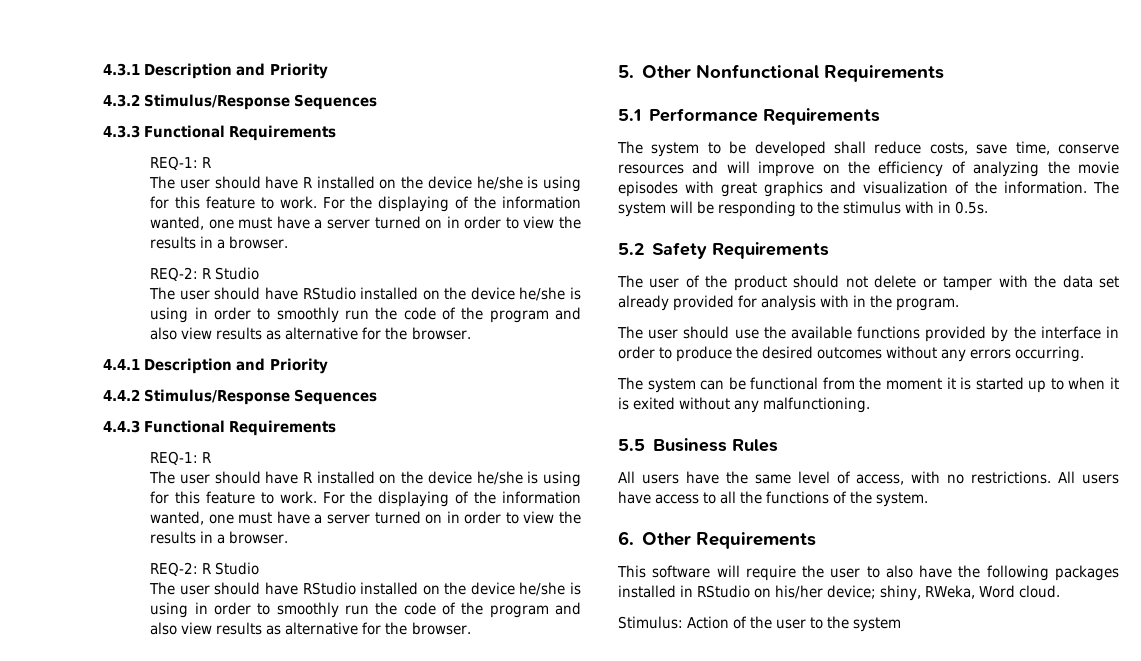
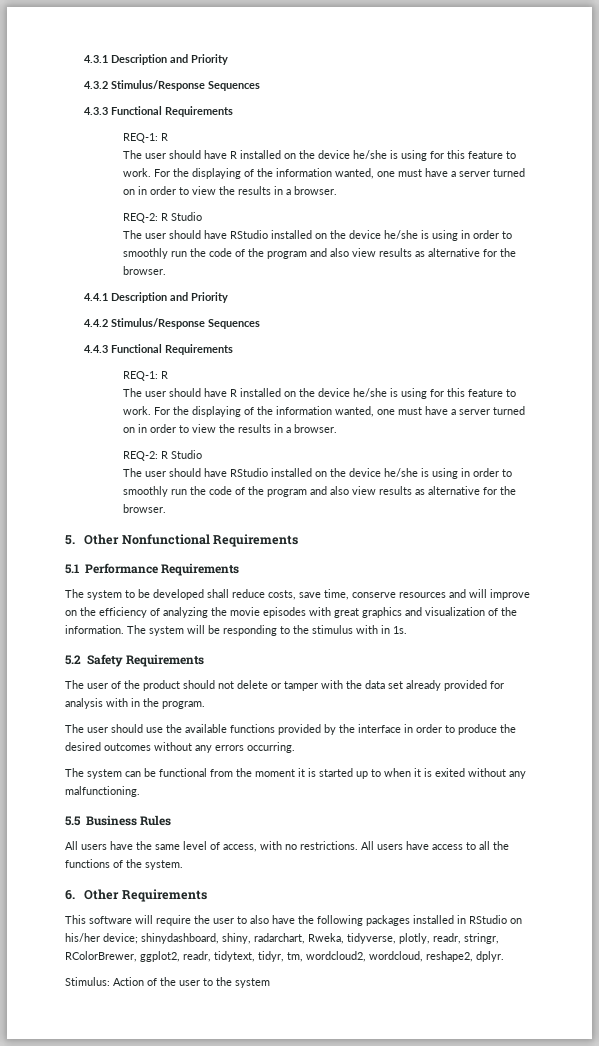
[955,201,989,214] 0.5s. -> [393,626,407,634] 1s.
[880,585,1061,601] shiny, RWeka, Word cloud. -> [141,933,499,944] [65,951,504,962] shinydashboard, shiny, radarchart, Rweka, tidyverse, plotly, readr, stringr, RColorBrewer, ggplot2, readr, tidytext, tidyr, tm, wordcloud2, wordcloud, reshape2, dplyr.

